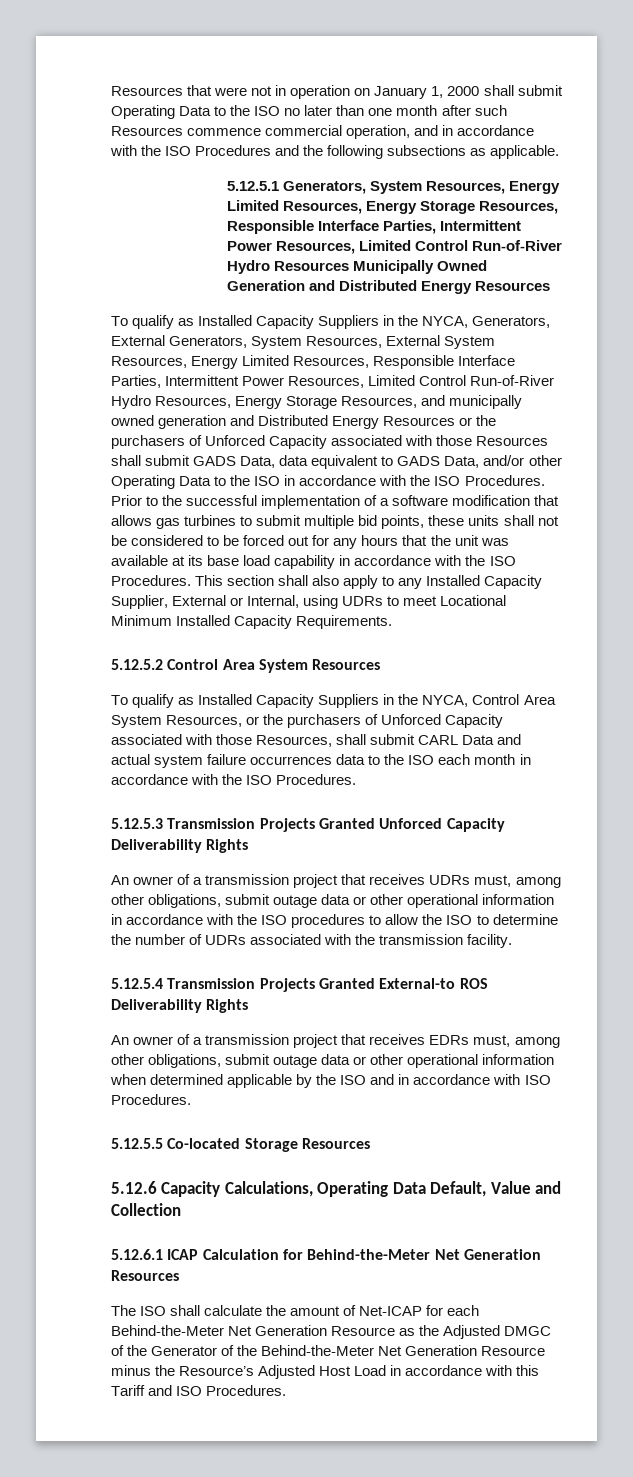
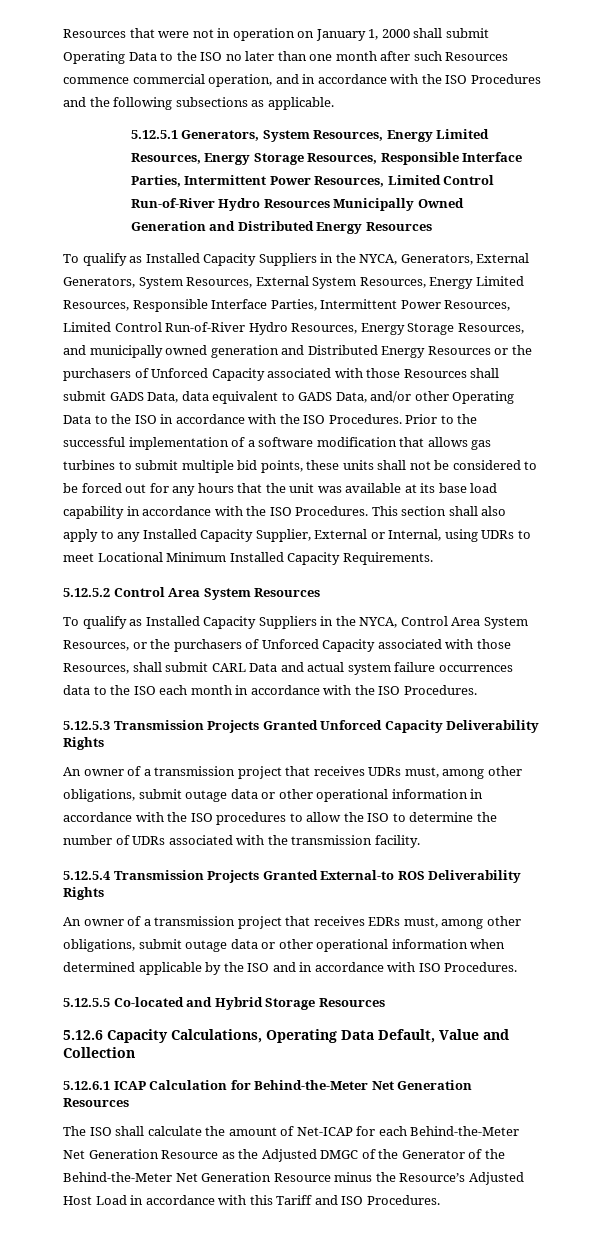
(241, 1143) none -> [186,997,263,1010] and Hybrid

